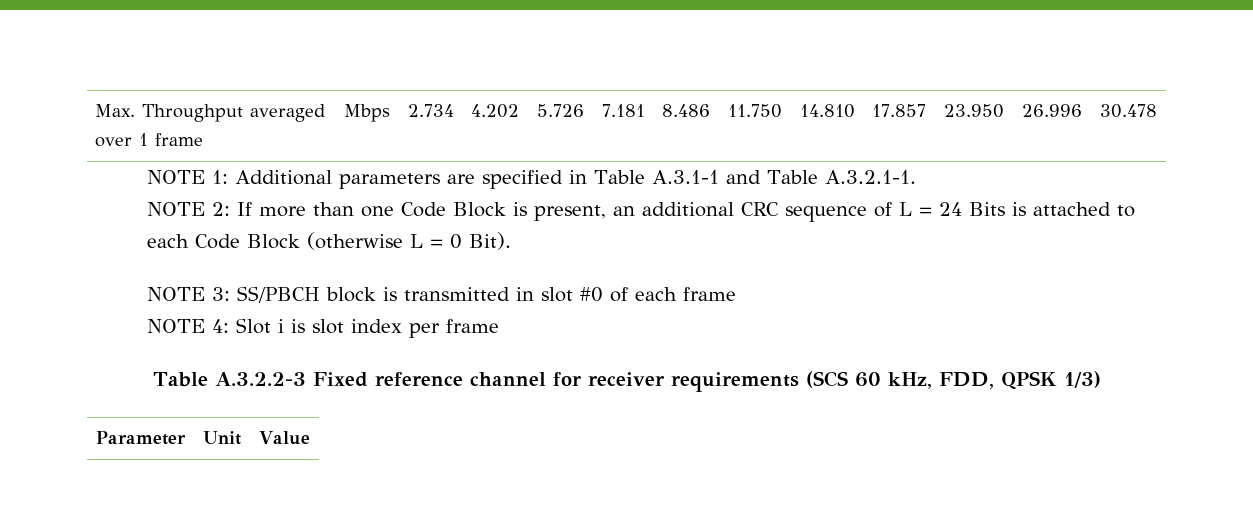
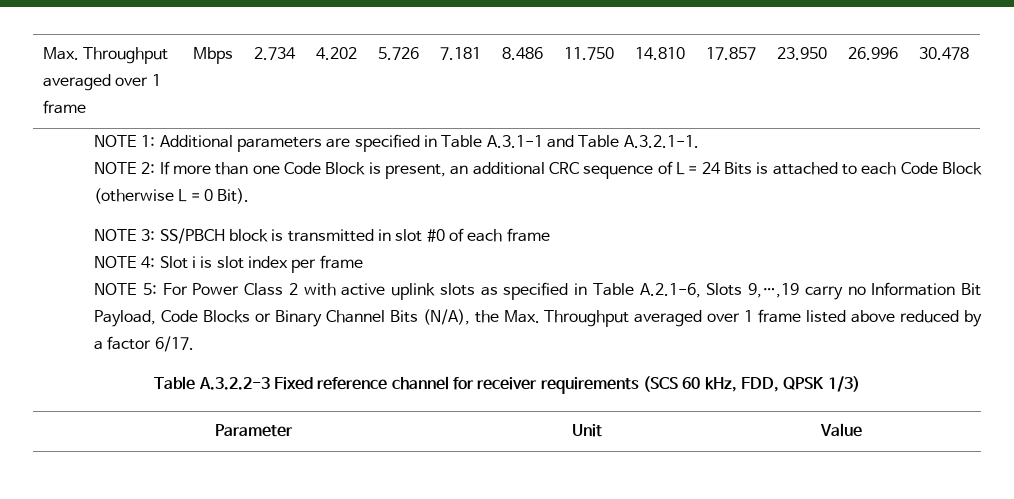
(500, 326) none -> [94,282,982,300] [94,309,982,327] [94,336,194,352] // NOTE 5: For Power Class 2 with active uplink slots as specified in Table A.2.1-6, Slots 9,…,19 carry no Information Bit Payload, Code Blocks or Binary Channel Bits (N/A), the Max. Throughput averaged over 1 frame listed above reduced by a factor 6/17.

